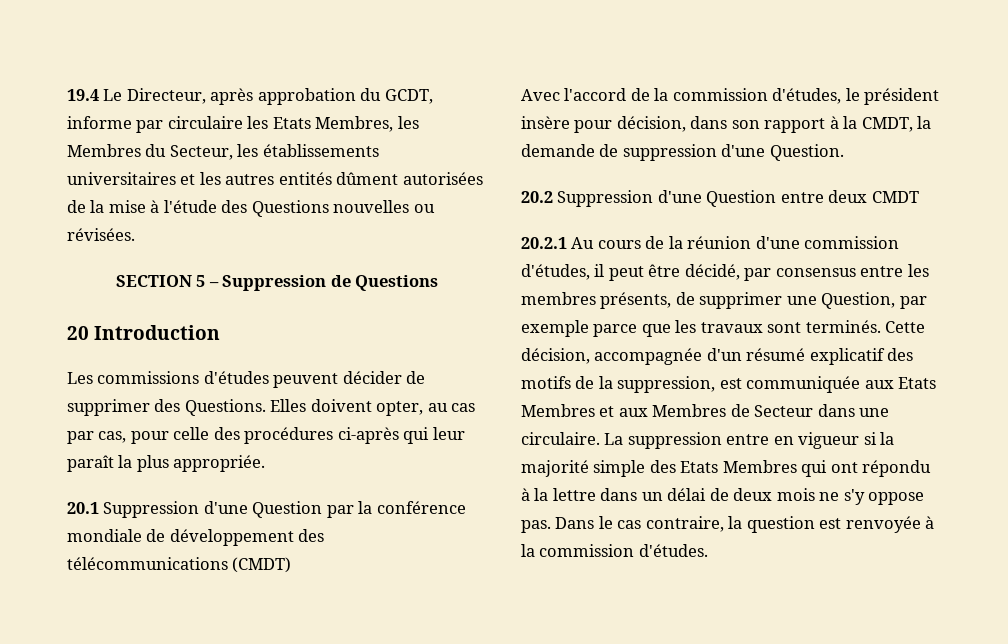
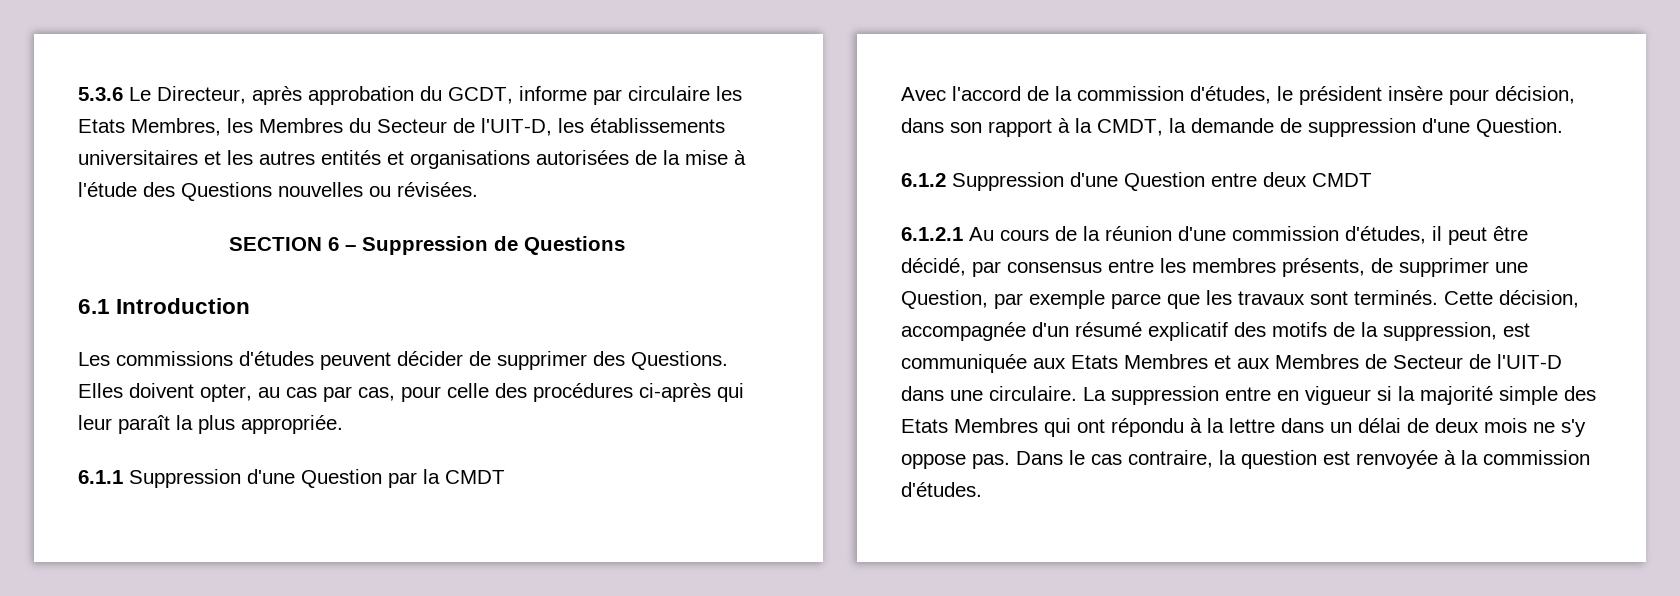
[67,89,99,101] 19.4 -> [78,87,123,101] 5.3.6
[169,145,233,160] Secteur, -> [377,118,552,136] Secteur de l'UIT-D,
[336,172,399,185] dûment -> [387,150,530,169] et organisations
[196,275,206,287] 5 -> [327,237,339,251] 6
[67,326,89,340] 20 -> [78,299,110,314] 6.1
[67,502,99,514] 20.1 -> [78,470,123,484] 6.1.1
[376,501,466,514] [67,529,325,546] [67,557,292,573] conférence mondiale de développement des télécommunications (CMDT) -> [445,470,505,484] CMDT
[521,191,553,203] 20.2 -> [901,173,946,187] 6.1.2
[521,237,567,249] 20.2.1 -> [901,227,963,241] 6.1.2.1
(814, 411) none -> [1469,354,1562,369] de l'UIT-D

